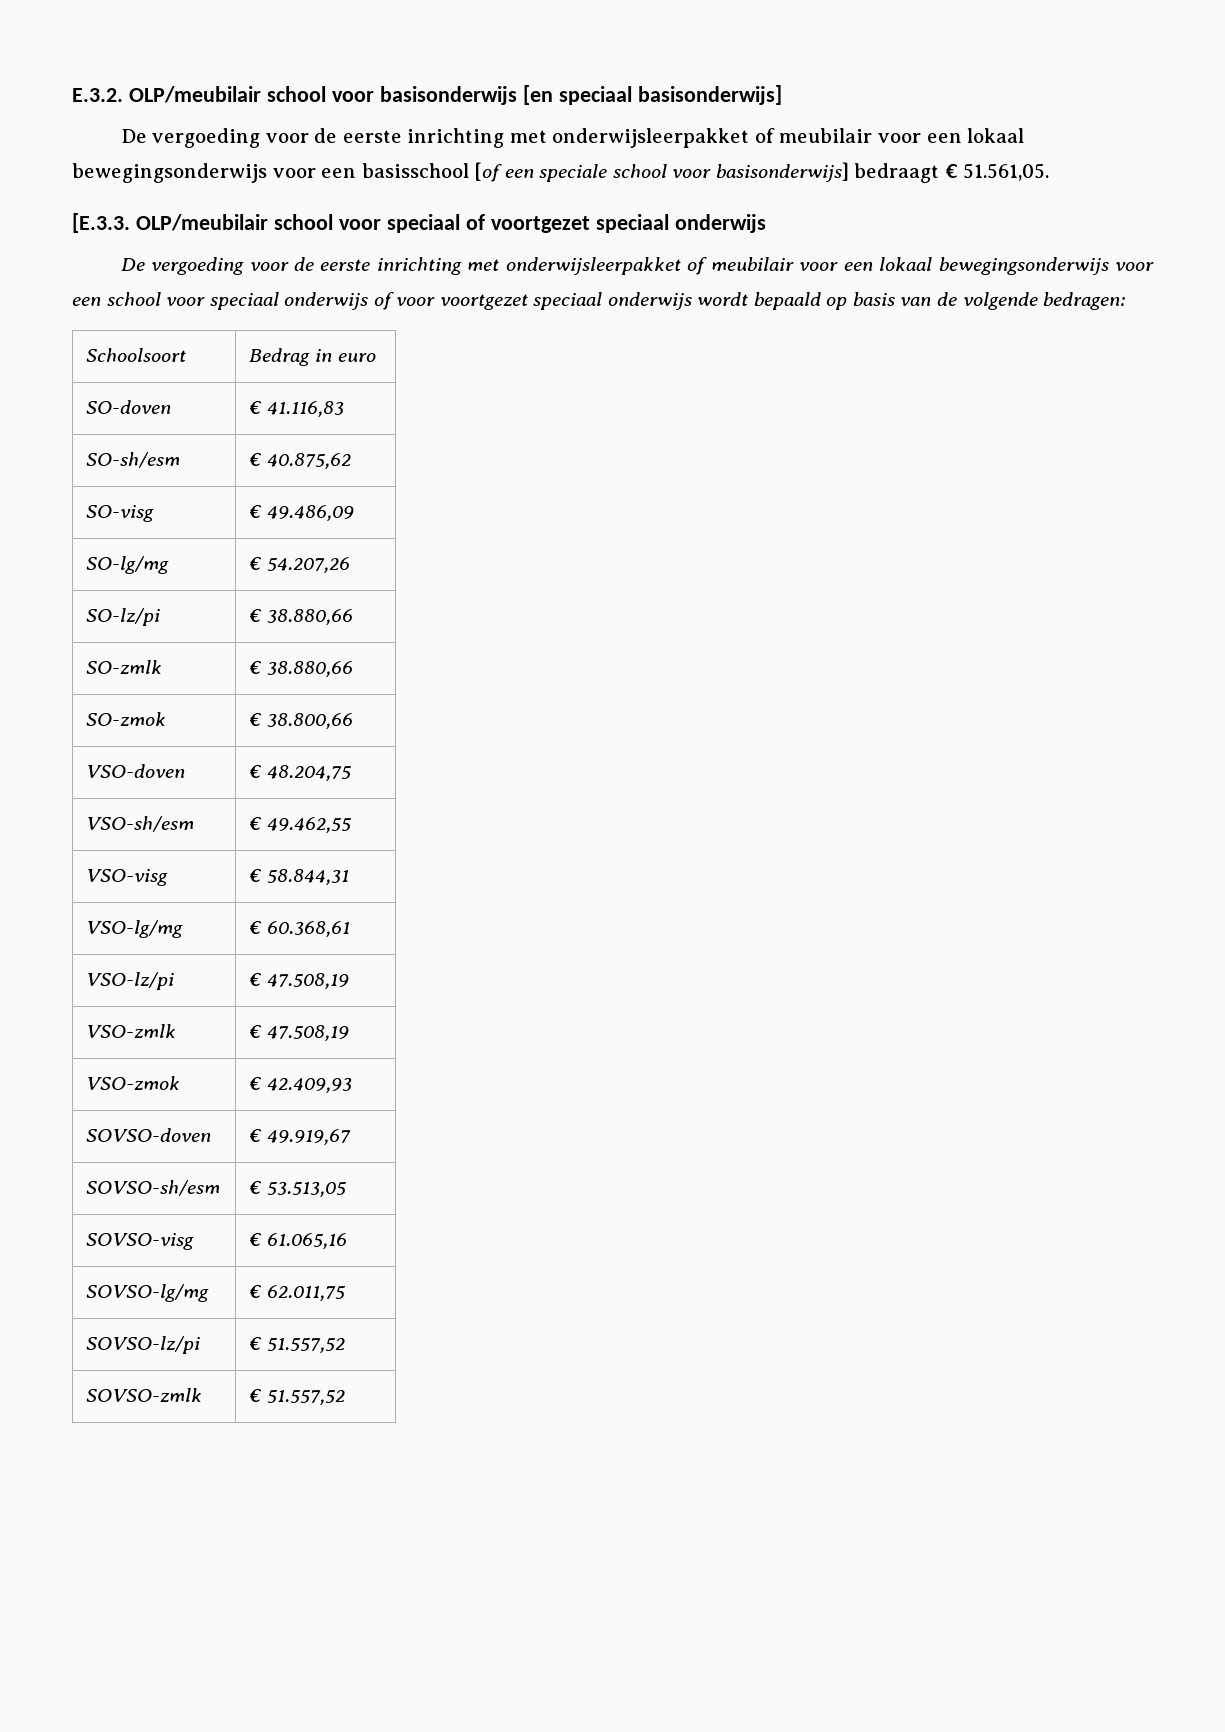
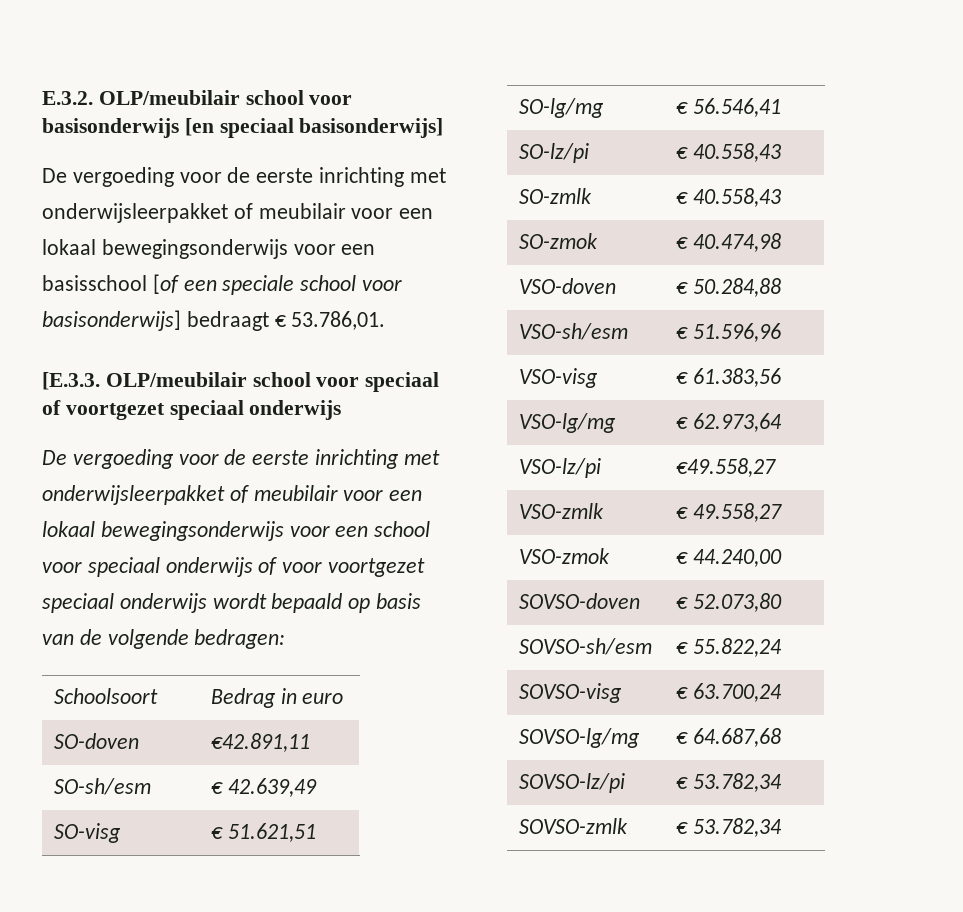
[963,163,1050,181] 51.561,05. -> [291,311,386,330] 53.786,01.
[249,401,345,417] € 41.116,83 -> [210,733,310,752] €42.891,11
[267,453,352,469] 40.875,62 -> [227,778,317,797] 42.639,49
[267,505,355,521] 49.486,09 -> [227,823,316,842] 51.621,51
[267,557,351,573] 54.207,26 -> [692,98,781,117] 56.546,41
[267,609,354,625] 38.880,66 -> [692,143,781,162] 40.558,43
[267,661,354,677] 38.880,66 -> [692,188,781,207] 40.558,43
[267,713,354,729] 38.800,66 -> [692,233,781,252] 40.474,98
[267,765,352,781] 48.204,75 -> [692,278,781,297] 50.284,88
[267,817,352,833] 49.462,55 -> [692,323,781,342] 51.596,96
[267,869,350,885] 58.844,31 -> [692,368,781,387] 61.383,56
[267,921,351,937] 60.368,61 -> [692,413,782,432] 62.973,64
[249,973,350,989] € 47.508,19 -> [675,458,776,477] €49.558,27
[267,1025,350,1041] 47.508,19 -> [692,503,782,522] 49.558,27
[267,1078,353,1093] 42.409,93 -> [692,549,782,567] 44.240,00
[267,1129,352,1145] 49.919,67 -> [692,593,782,612] 52.073,80
[267,1182,347,1197] 53.513,05 -> [692,638,782,657] 55.822,24
[267,1233,348,1249] 61.065,16 -> [692,683,782,702] 63.700,24
[267,1285,346,1301] 62.011,75 -> [692,728,781,747] 64.687,68
[267,1338,346,1353] 51.557,52 -> [692,773,782,792] 53.782,34
[267,1390,346,1405] 51.557,52 -> [692,818,782,837] 53.782,34

